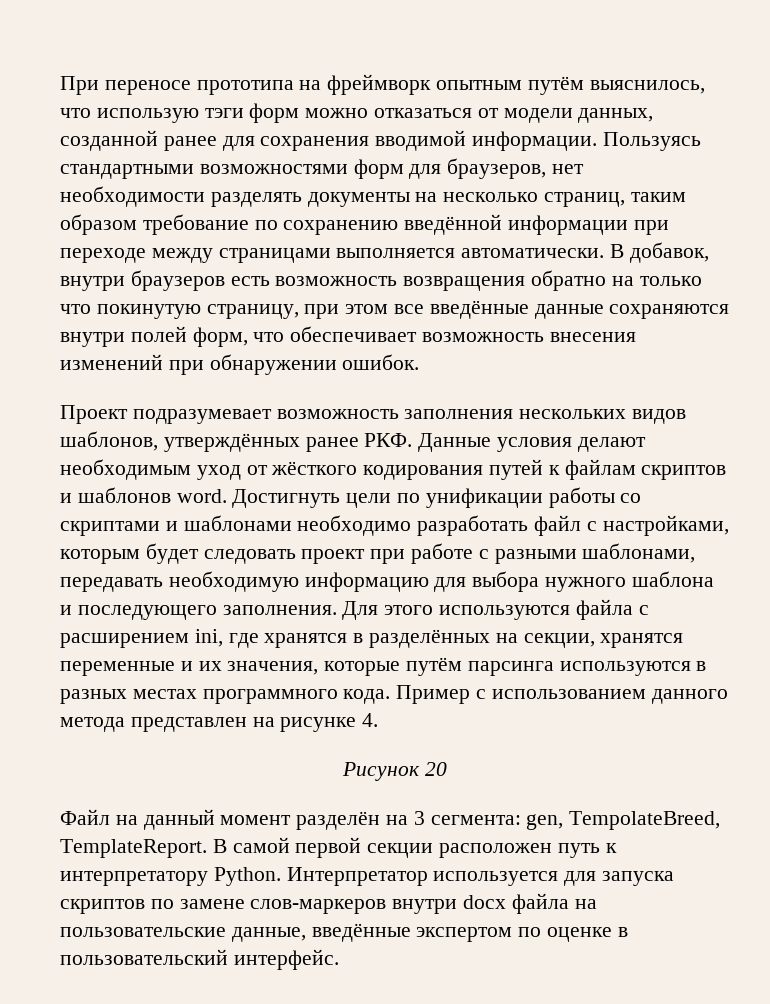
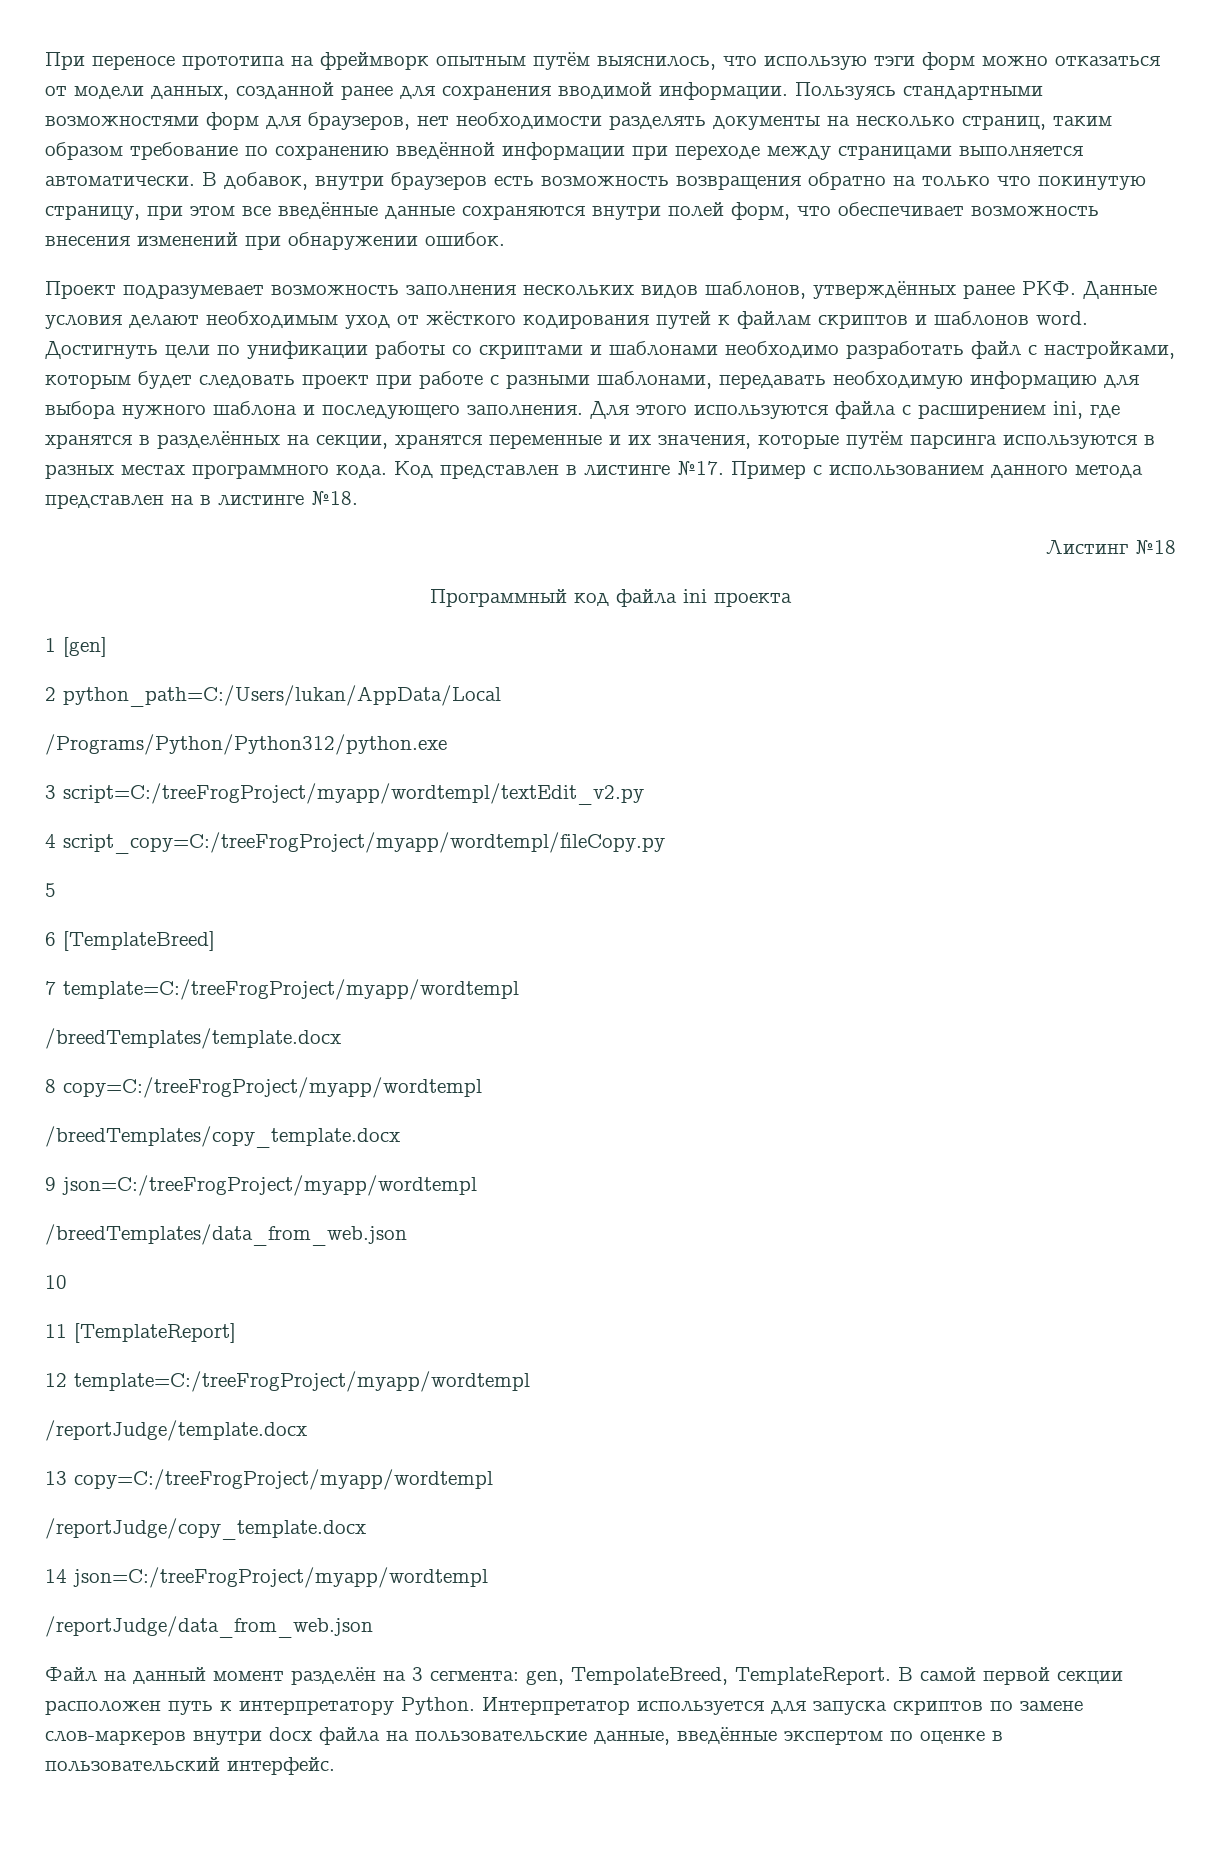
(391, 696) none -> [394,461,724,479] Код представлен в листинге №17.
[280,713,379,732] [342,762,447,781] рисунке 4. // Рисунок 20 -> [200,491,358,506] [1046,540,1176,554] [430,589,792,607] [45,637,107,657] [45,685,501,707] [45,734,447,755] [45,783,644,805] [45,832,665,854] [45,883,56,897] [45,931,215,951] [45,979,519,1000] [45,1028,341,1049] [45,1077,482,1098] [45,1126,400,1148] [45,1175,477,1196] [45,1224,407,1246] [45,1275,67,1289] [45,1323,236,1343] [45,1371,530,1392] [45,1420,307,1441] [45,1469,493,1490] [45,1518,366,1540] [45,1567,488,1588] [45,1616,373,1638] в листинге №18. // Листинг №18 // Программный код файла ini проекта // 1 [gen] // 2 python_path=C:/Users/lukan/AppData/Local // /Programs/Python/Python312/python.exe // 3 script=C:/treeFrogProject/myapp/wordtempl/textEdit_v2.py // 4 script_copy=C:/treeFrogProject/myapp/wordtempl/fileCopy.py // 5 // 6 [TemplateBreed] // 7 template=C:/treeFrogProject/myapp/wordtempl // /breedTemplates/template.docx // 8 copy=C:/treeFrogProject/myapp/wordtempl // /breedTemplates/copy_template.docx // 9 json=C:/treeFrogProject/myapp/wordtempl // /breedTemplates/data_from_web.json // 10 // 11 [TemplateReport] // 12 template=C:/treeFrogProject/myapp/wordtempl // /reportJudge/template.docx // 13 copy=C:/treeFrogProject/myapp/wordtempl // /reportJudge/copy_template.docx // 14 json=C:/treeFrogProject/myapp/wordtempl // /reportJudge/data_from_web.json

